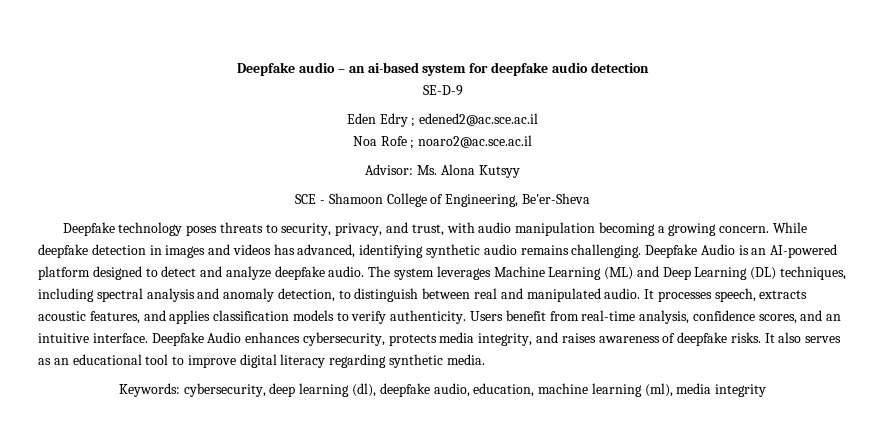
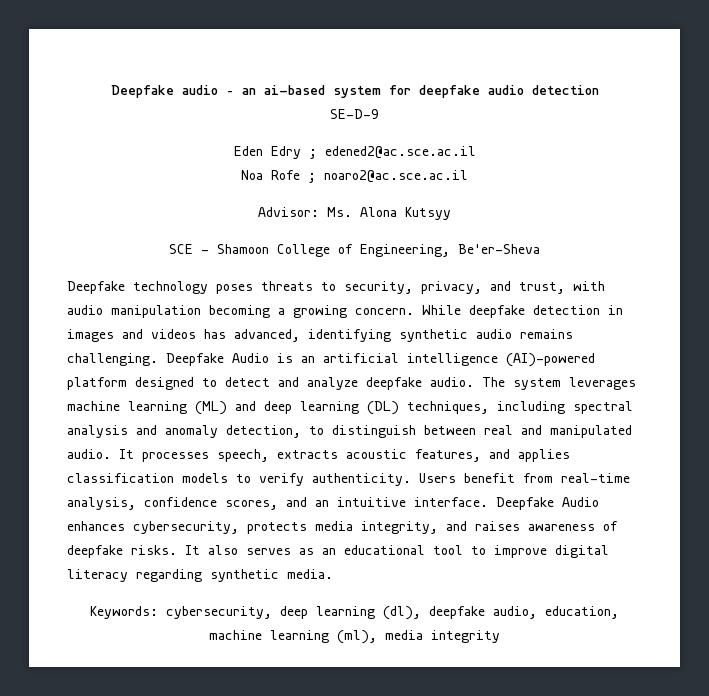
[770,244,838,258] AI-powered -> [323,353,595,367] artificial intelligence (AI)-powered
[493,266,748,280] Machine Learning (ML) and Deep Learning -> [67,401,359,415] machine learning (ML) and deep learning

